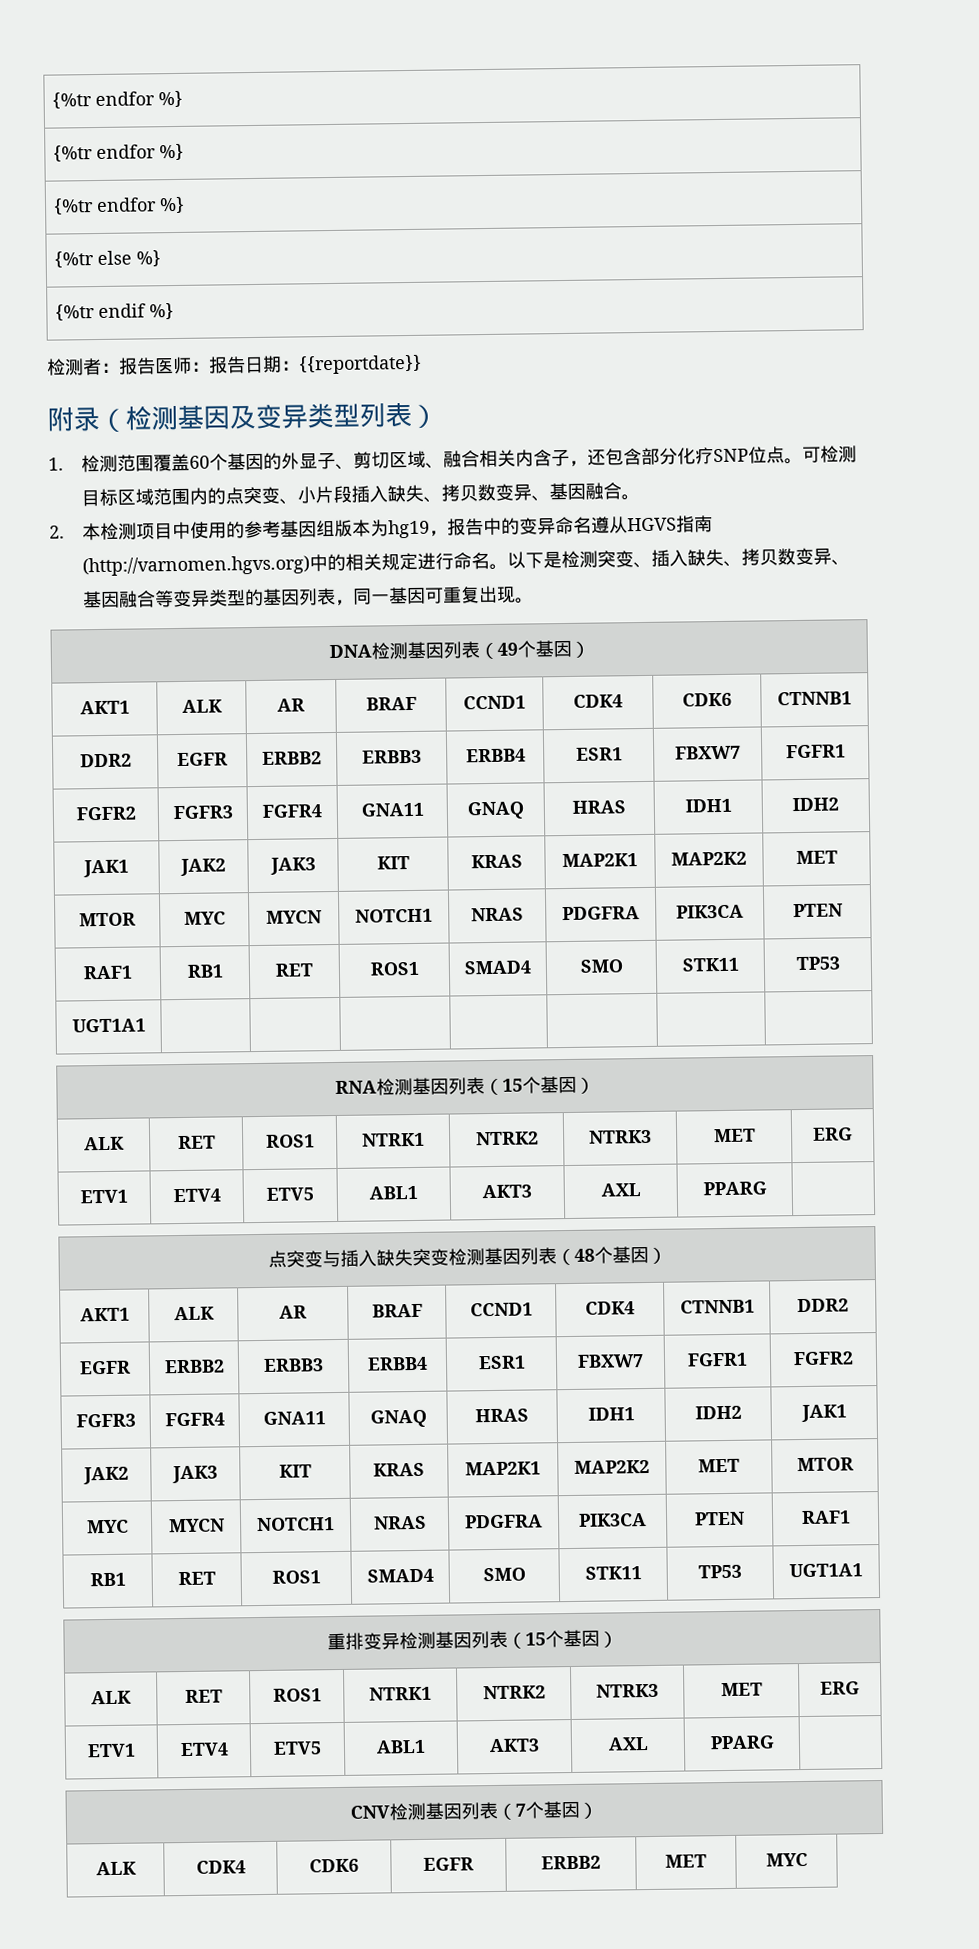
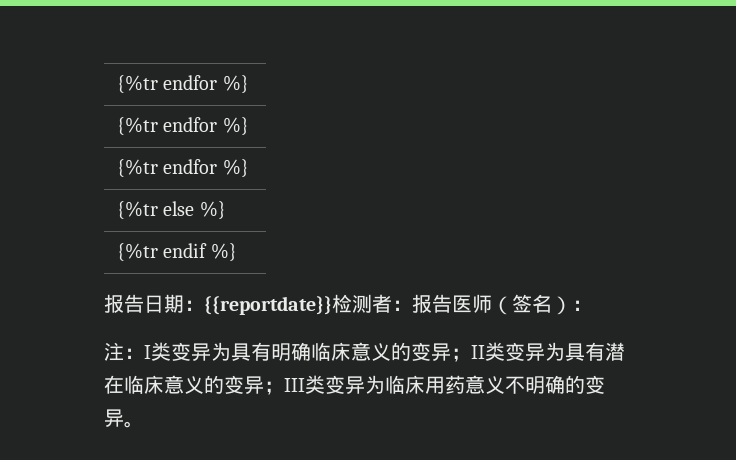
(175, 311) none -> [104,294,332,315] 报告日期：{{reportdate}}
[191,354,422,375] [47,401,438,433] [48,445,857,473] [80,482,640,507] [49,515,713,541] [81,547,850,577] [82,585,534,609] [328,640,590,660] [79,700,130,715] [181,699,223,713] [277,698,305,712] [365,696,417,711] [463,695,526,710] [573,694,623,708] [682,692,732,707] [777,691,852,706] [79,753,132,768] [177,752,228,767] [262,751,322,765] [362,749,422,764] [465,748,526,763] [575,747,623,761] [675,745,741,760] [785,744,846,759] [75,806,136,821] [172,805,233,820] [262,804,322,818] [360,802,424,817] [467,801,524,820] [572,800,626,814] [684,798,732,813] [792,797,839,812] [83,859,129,878] [180,858,226,876] [269,857,316,875] [376,856,410,870] [470,854,523,869] [562,853,638,868] [671,851,747,866] [795,850,838,865] [79,912,136,927] [183,911,226,925] [266,910,322,924] [355,908,433,923] [471,907,524,922] [562,906,640,921] [676,904,744,919] [792,903,843,918] [83,965,133,980] [186,964,224,978] [275,963,314,977] [369,961,419,976] [464,960,531,975] [579,959,623,973] [681,957,739,972] [795,956,840,971] [71,1018,146,1033] [335,1076,595,1096] [84,1136,125,1151] [177,1135,216,1150] [265,1134,315,1148] [362,1132,425,1147] [475,1131,539,1146] [589,1129,652,1144] [713,1128,756,1143] [813,1127,853,1141] [80,1189,128,1204] [172,1188,221,1203] [266,1187,314,1201] [369,1185,418,1200] [482,1184,532,1199] [600,1183,641,1197] [702,1181,767,1196] [267,1246,667,1268] [79,1307,130,1322] [173,1306,215,1321] [279,1305,307,1319] [371,1303,423,1318] [469,1302,533,1317] [585,1301,635,1315] [679,1299,755,1314] [797,1298,849,1313] [79,1360,131,1375] [163,1359,225,1374] [263,1358,324,1372] [367,1356,428,1371] [477,1355,526,1370] [577,1354,644,1368] [687,1352,748,1367] [793,1351,854,1366] [75,1413,136,1428] [164,1412,225,1427] [262,1411,326,1425] [369,1409,427,1428] [475,1408,529,1423] [587,1407,635,1421] [694,1405,742,1420] [800,1404,847,1423] [83,1466,129,1485] [172,1465,218,1484] [278,1464,312,1478] [373,1462,425,1477] [465,1461,541,1476] [574,1459,650,1474] [698,1458,740,1473] [796,1457,854,1472] [86,1519,129,1534] [168,1518,225,1533] [257,1517,335,1532] [372,1515,427,1530] [464,1514,543,1529] [578,1513,647,1527] [694,1511,745,1526] [800,1510,851,1525] [89,1572,126,1587] [177,1571,216,1586] [271,1570,321,1584] [366,1568,434,1583] [482,1567,526,1582] [584,1566,642,1580] [698,1564,742,1579] [789,1563,863,1578] [326,1629,618,1651] [91,1690,132,1705] [184,1689,223,1704] [272,1688,322,1702] [369,1686,432,1701] [482,1685,546,1700] [596,1683,659,1698] [720,1682,763,1697] [820,1681,860,1695] [87,1743,136,1758] [179,1742,229,1757] [273,1741,322,1755] [376,1739,426,1754] [489,1738,540,1753] [607,1737,649,1751] [709,1735,775,1750] [350,1801,598,1821] [95,1861,137,1876] [195,1860,246,1874] [309,1858,359,1873] [423,1857,474,1871] [541,1855,601,1870] [665,1854,707,1868] [765,1852,808,1867] ：报告日期：{{reportdate}} // 附录（检测基因及变异类型列表） // 1.检测范围覆盖60个基因的外显子、剪切区域、融合相关内含子，还包含部分化疗SNP位点。可检测目标区域范围内的点突变、小片段插入缺失、拷贝数变异、基因融合。 // 2.本检测项目中使用的参考基因组版本为hg19，报告中的变异命名遵从HGVS指南(http://varnomen.hgvs.org)中的相关规定进行命名。以下是检测突变、插入缺失、拷贝数变异、基因融合等变异类型的基因列表，同一基因可重复出现。 // DNA检测基因列表（49个基因） // AKT1 | ALK | AR | BRAF | CCND1 | CDK4 | CDK6 | CTNNB1 // DDR2 | EGFR | ERBB2 | ERBB3 | ERBB4 | ESR1 | FBXW7 | FGFR1 // FGFR2 | FGFR3 | FGFR4 | GNA11 | GNAQ | HRAS | IDH1 | IDH2 // JAK1 | JAK2 | JAK3 | KIT | KRAS | MAP2K1 | MAP2K2 | MET // MTOR | MYC | MYCN | NOTCH1 | NRAS | PDGFRA | PIK3CA | PTEN // RAF1 | RB1 | RET | ROS1 | SMAD4 | SMO | STK11 | TP53 // UGT1A1 | | | | | | | // RNA检测基因列表（15个基因） // ALK | RET | ROS1 | NTRK1 | NTRK2 | NTRK3 | MET | ERG // ETV1 | ETV4 | ETV5 | ABL1 | AKT3 | AXL | PPARG | // 点突变与插入缺失突变检测基因列表（48个基因） // AKT1 | ALK | AR | BRAF | CCND1 | CDK4 | CTNNB1 | DDR2 // EGFR | ERBB2 | ERBB3 | ERBB4 | ESR1 | FBXW7 | FGFR1 | FGFR2 // FGFR3 | FGFR4 | GNA11 | GNAQ | HRAS | IDH1 | IDH2 | JAK1 // JAK2 | JAK3 | KIT | KRAS | MAP2K1 | MAP2K2 | MET | MTOR // MYC | MYCN | NOTCH1 | NRAS | PDGFRA | PIK3CA | PTEN | RAF1 // RB1 | RET | ROS1 | SMAD4 | SMO | STK11 | TP53 | UGT1A1 // 重排变异检测基因列表（15个基因） // ALK | RET | ROS1 | NTRK1 | NTRK2 | NTRK3 | MET | ERG // ETV1 | ETV4 | ETV5 | ABL1 | AKT3 | AXL | PPARG | // CNV检测基因列表（7个基因） // ALK | CDK4 | CDK6 | EGFR | ERBB2 | MET | MYC -> [492,294,592,315] [104,342,625,362] [104,375,605,395] [104,409,144,428] （签名）： // 注：I类变异为具有明确临床意义的变异；II类变异为具有潜在临床意义的变异；III类变异为临床用药意义不明确的变异。

